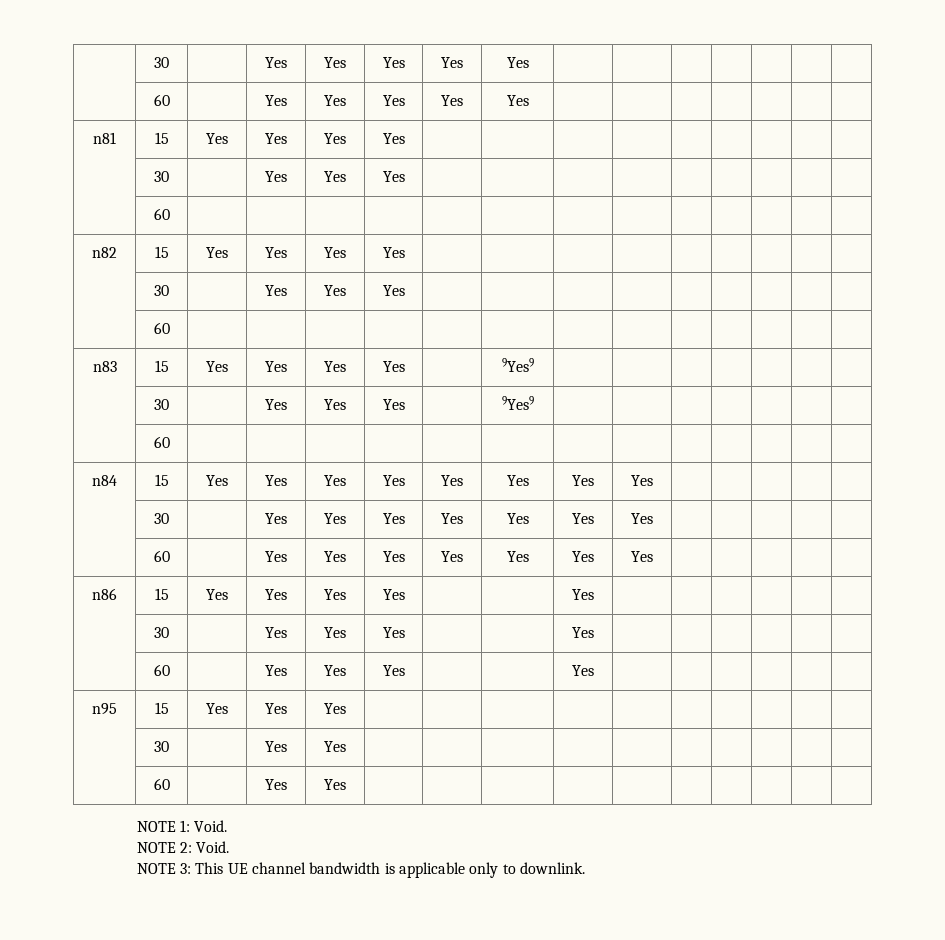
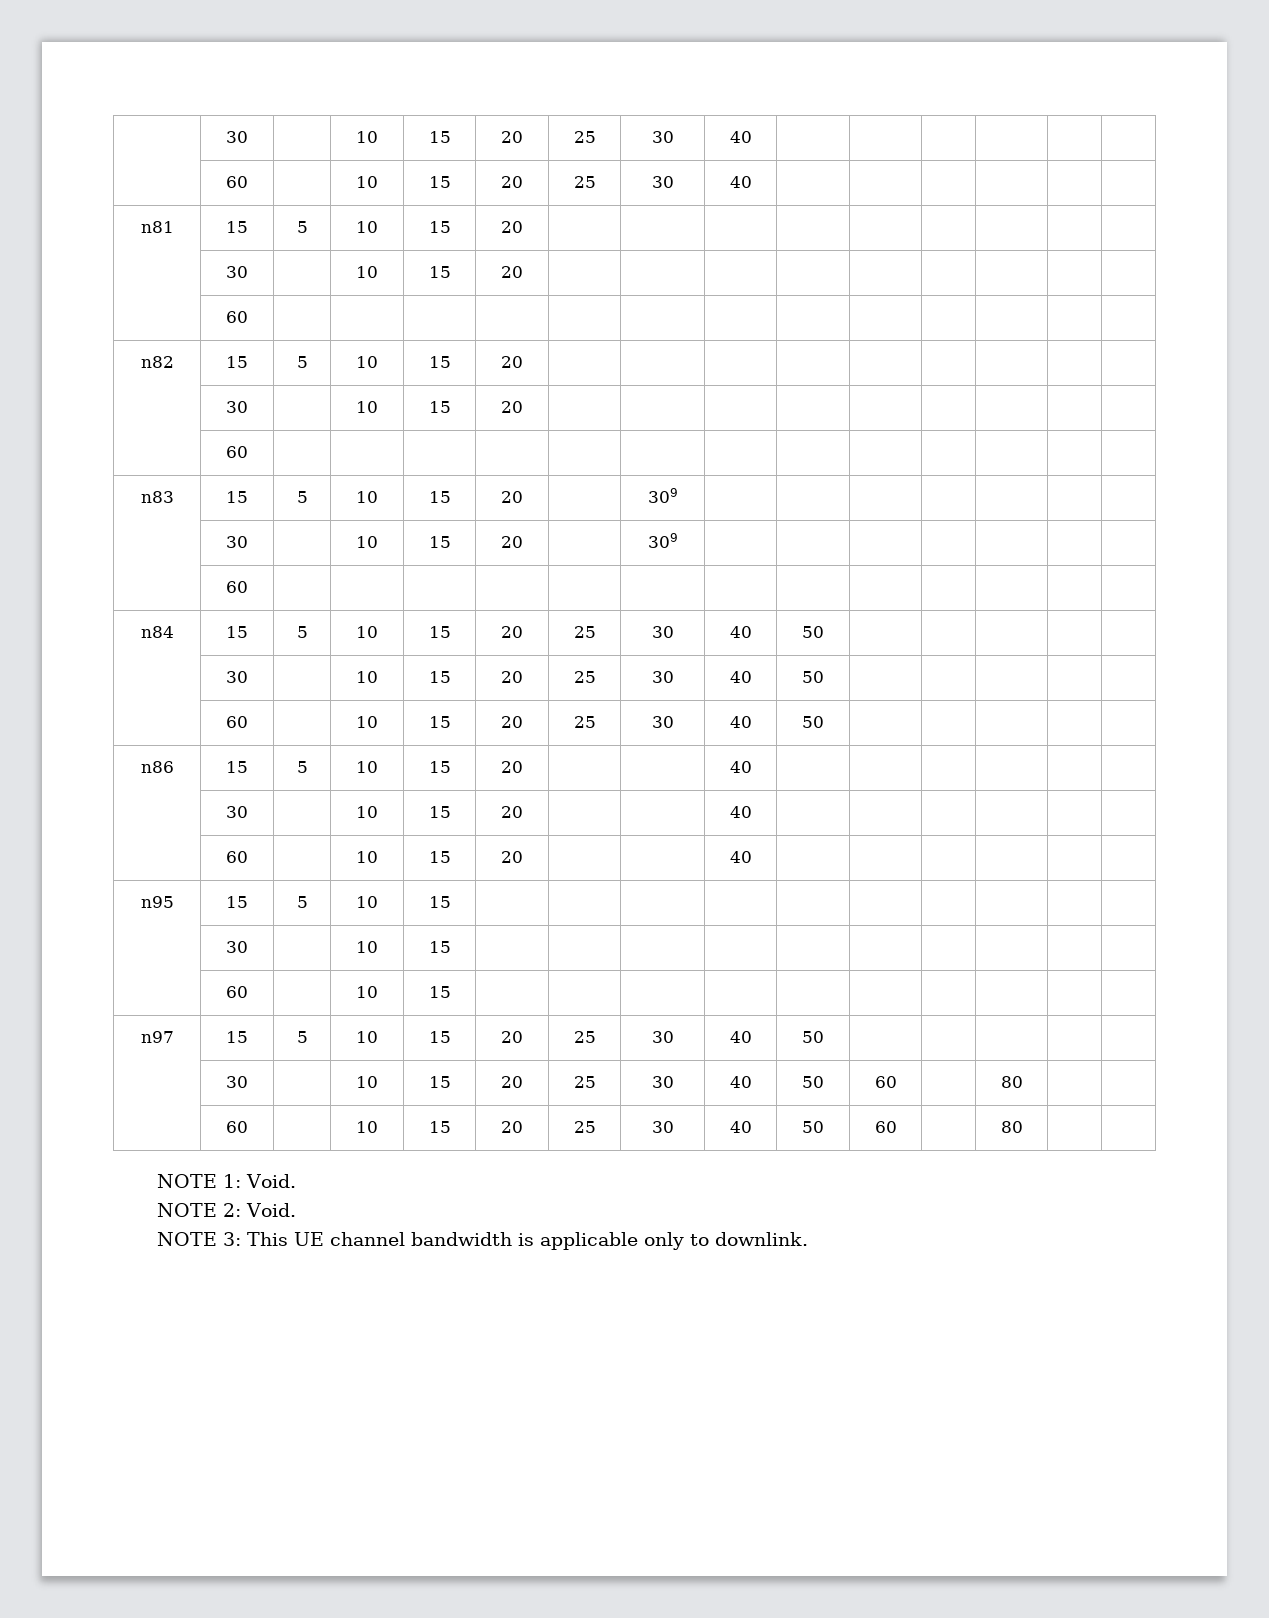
[154,57,169,68] [265,57,287,68] [324,57,346,68] [382,57,405,68] [441,57,463,68] [506,57,529,68] [153,94,170,106] [265,95,287,106] [324,95,346,106] [382,95,405,106] [441,95,463,106] [506,95,529,106] [93,132,116,144] [154,132,169,144] [206,133,228,144] [265,133,287,144] [324,133,346,144] [382,133,405,144] [154,171,169,182] [265,171,287,182] [324,171,346,182] [382,171,405,182] [153,208,170,220] [92,247,117,258] [154,246,169,258] [206,247,228,258] [265,247,287,258] [324,247,346,258] [382,247,405,258] [154,285,169,296] [265,285,287,296] [324,285,346,296] [382,285,405,296] [153,322,170,334] [92,361,117,372] [154,360,169,372] [206,361,228,372] [265,361,287,372] [324,361,346,372] [382,361,405,372] [501,358,534,372] [154,399,169,410] [265,399,287,410] [324,399,346,410] [382,399,405,410] [501,396,534,410] [153,436,170,448] [92,475,117,486] [154,474,169,486] [206,475,228,486] [265,475,287,486] [324,475,346,486] [382,475,405,486] [441,475,463,486] [506,475,529,486] [572,475,594,486] [631,475,653,486] [154,513,169,524] [265,513,287,524] [324,513,346,524] [382,513,405,524] [441,513,463,524] [506,513,529,524] [572,513,594,524] [631,513,653,524] [153,550,170,562] [265,551,287,562] [324,551,346,562] [382,551,405,562] [441,551,463,562] [506,551,529,562] [572,551,594,562] [631,551,653,562] [92,588,117,600] [154,588,169,600] [206,589,228,600] [265,589,287,600] [324,589,346,600] [382,589,405,600] [572,589,594,600] [154,627,169,638] [265,627,287,638] [324,627,346,638] [382,627,405,638] [572,627,594,638] [153,664,170,676] [265,665,287,676] [324,665,346,676] [382,665,405,676] [572,665,594,676] | 30 | | Yes | Yes | Yes | Yes | Yes | | | | | | | // | 60 | | Yes | Yes | Yes | Yes | Yes | | | | | | | // n81 | 15 | Yes | Yes | Yes | Yes | | | | | | | | | // | 30 | | Yes | Yes | Yes | | | | | | | | | // | 60 | | | | | | | | | | | | | // n82 | 15 | Yes | Yes | Yes | Yes | | | | | | | | | // | 30 | | Yes | Yes | Yes | | | | | | | | | // | 60 | | | | | | | | | | | | | // n83 | 15 | Yes | Yes | Yes | Yes | | 9Yes9 | | | | | | | // | 30 | | Yes | Yes | Yes | | 9Yes9 | | | | | | | // | 60 | | | | | | | | | | | | | // n84 | 15 | Yes | Yes | Yes | Yes | Yes | Yes | Yes | Yes | | | | | // | 30 | | Yes | Yes | Yes | Yes | Yes | Yes | Yes | | | | | // | 60 | | Yes | Yes | Yes | Yes | Yes | Yes | Yes | | | | | // n86 | 15 | Yes | Yes | Yes | Yes | | | Yes | | | | | | // | 30 | | Yes | Yes | Yes | | | Yes | | | | | | // | 60 | | Yes | Yes | Yes | | | Yes -> [226,131,248,143] [356,131,378,143] [428,131,451,143] [501,131,523,143] [573,131,596,143] [651,131,674,143] [729,131,752,143] [226,176,248,188] [356,176,378,188] [428,176,451,188] [501,176,523,188] [573,176,596,188] [651,176,674,188] [729,176,752,188] [140,221,174,233] [226,221,248,233] [296,221,308,233] [356,221,378,233] [428,221,451,233] [501,221,523,233] [226,266,248,278] [356,266,378,278] [428,266,451,278] [501,266,523,278] [226,311,248,323] [140,356,174,368] [226,356,248,368] [296,356,308,368] [356,356,378,368] [428,356,451,368] [501,356,523,368] [226,401,248,413] [356,401,378,413] [428,401,451,413] [501,401,523,413] [226,446,248,458] [140,491,174,503] [226,491,248,503] [296,491,308,503] [356,491,378,503] [428,491,451,503] [501,491,523,503] [647,488,678,503] [226,536,248,548] [356,536,378,548] [428,536,451,548] [501,536,523,548] [647,533,678,548] [226,581,248,593] [140,626,174,638] [226,626,248,638] [296,626,308,638] [356,626,378,638] [428,626,451,638] [501,626,523,638] [573,626,596,638] [651,626,674,638] [729,626,752,638] [802,626,824,638] [226,671,248,683] [356,671,378,683] [428,671,451,683] [501,671,523,683] [573,671,596,683] [651,671,674,683] [729,671,752,683] [802,671,824,683] [226,716,248,728] [356,716,378,728] [428,716,451,728] [501,716,523,728] [573,716,596,728] [651,716,674,728] [729,716,752,728] [802,716,824,728] [140,761,174,773] [226,761,248,773] [296,761,308,773] [356,761,378,773] [428,761,451,773] [501,761,523,773] [729,761,752,773] [226,806,248,818] [356,806,378,818] [428,806,451,818] [501,806,523,818] [729,806,752,818] [226,851,248,863] [356,851,378,863] [428,851,451,863] [501,851,523,863] [729,851,752,863] | 30 | | 10 | 15 | 20 | 25 | 30 | 40 | | | | | | // | 60 | | 10 | 15 | 20 | 25 | 30 | 40 | | | | | | // n81 | 15 | 5 | 10 | 15 | 20 | | | | | | | | | // | 30 | | 10 | 15 | 20 | | | | | | | | | // | 60 | | | | | | | | | | | | | // n82 | 15 | 5 | 10 | 15 | 20 | | | | | | | | | // | 30 | | 10 | 15 | 20 | | | | | | | | | // | 60 | | | | | | | | | | | | | // n83 | 15 | 5 | 10 | 15 | 20 | | 309 | | | | | | | // | 30 | | 10 | 15 | 20 | | 309 | | | | | | | // | 60 | | | | | | | | | | | | | // n84 | 15 | 5 | 10 | 15 | 20 | 25 | 30 | 40 | 50 | | | | | // | 30 | | 10 | 15 | 20 | 25 | 30 | 40 | 50 | | | | | // | 60 | | 10 | 15 | 20 | 25 | 30 | 40 | 50 | | | | | // n86 | 15 | 5 | 10 | 15 | 20 | | | 40 | | | | | | // | 30 | | 10 | 15 | 20 | | | 40 | | | | | | // | 60 | | 10 | 15 | 20 | | | 40
[206,703,228,714] [265,703,287,714] [324,703,346,714] [154,741,169,752] [265,741,287,752] [324,741,346,752] [153,778,170,790] [265,779,287,790] [324,779,346,790] Yes | Yes | Yes | | | | | | | | | | // | 30 | | Yes | Yes | | | | | | | | | | // | 60 | | Yes | Yes | | | | | | | | -> [296,896,308,908] [356,896,378,908] [428,896,451,908] [226,941,248,953] [356,941,378,953] [428,941,451,953] [226,986,248,998] [356,986,378,998] [428,986,451,998] [140,1031,174,1043] [226,1031,248,1043] [296,1031,308,1043] [356,1031,378,1043] [428,1031,451,1043] [501,1031,523,1043] [573,1031,596,1043] [651,1031,674,1043] [729,1031,752,1043] [802,1031,824,1043] [226,1076,248,1088] [356,1076,378,1088] [428,1076,451,1088] [501,1076,523,1088] [573,1076,596,1088] [651,1076,674,1088] [729,1076,752,1088] [802,1076,824,1088] [874,1076,897,1088] [1000,1076,1023,1088] [226,1121,248,1133] [356,1121,378,1133] [428,1121,451,1133] [501,1121,523,1133] [573,1121,596,1133] [651,1121,674,1133] [729,1121,752,1133] [802,1121,824,1133] [874,1121,897,1133] [1000,1121,1023,1133] 5 | 10 | 15 | | | | | | | | | | // | 30 | | 10 | 15 | | | | | | | | | | // | 60 | | 10 | 15 | | | | | | | | | | // n97 | 15 | 5 | 10 | 15 | 20 | 25 | 30 | 40 | 50 | | | | | // | 30 | | 10 | 15 | 20 | 25 | 30 | 40 | 50 | 60 | | 80 | | // | 60 | | 10 | 15 | 20 | 25 | 30 | 40 | 50 | 60 | | 80

